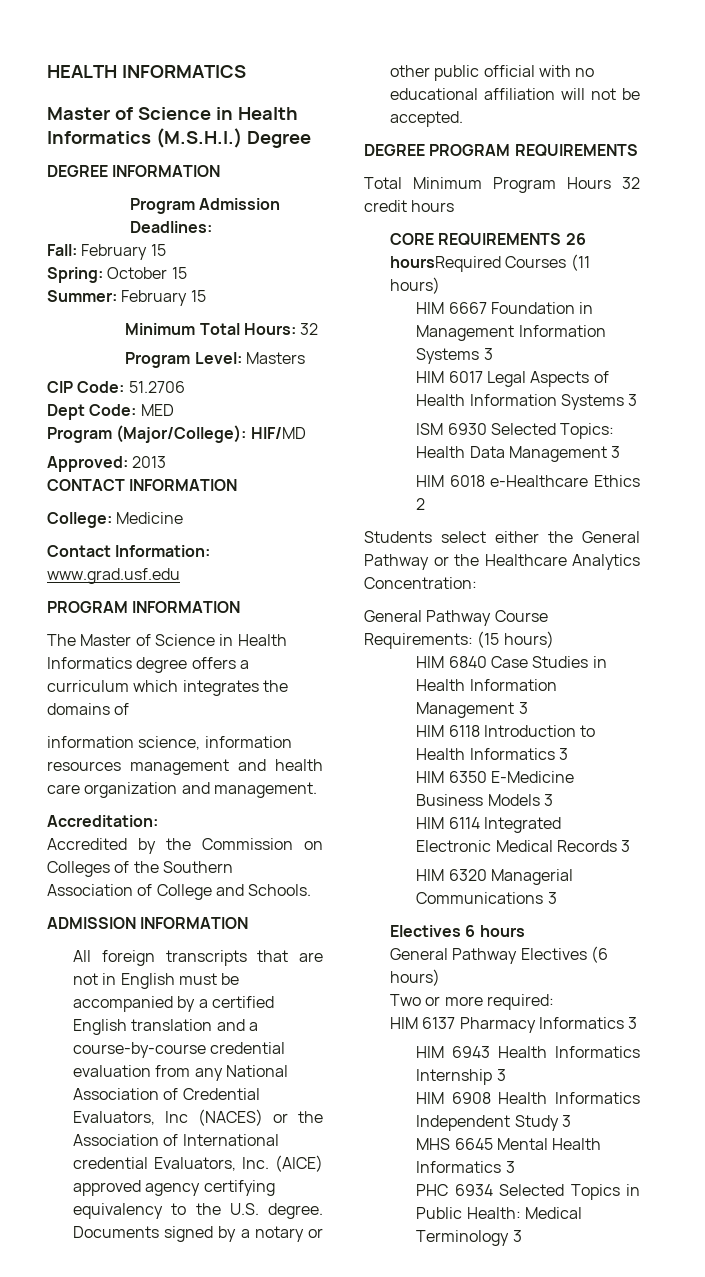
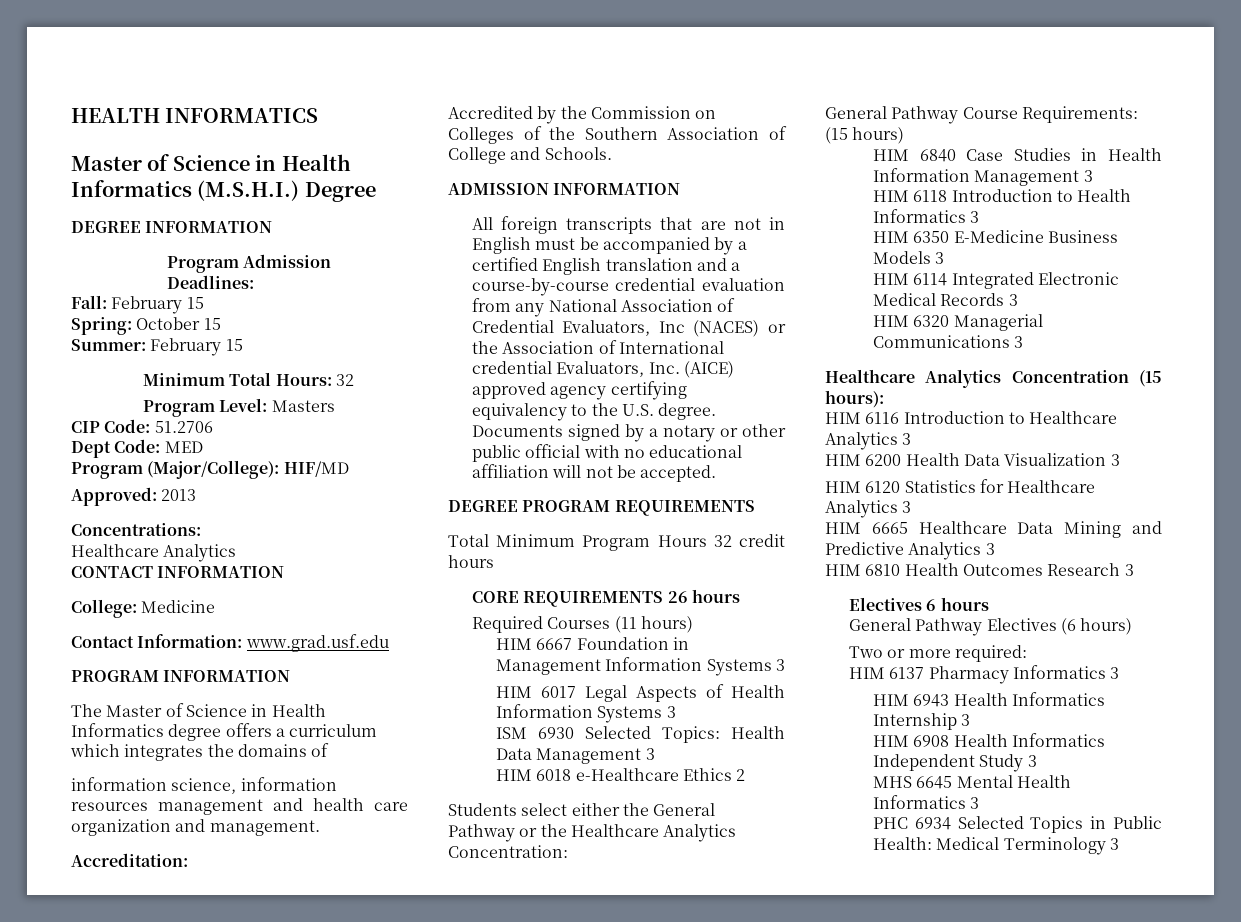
(167, 462) none -> [71,523,201,536] [71,544,237,562] // Concentrations: // Healthcare Analytics
[390,256,502,272] hoursRequired -> [691,589,740,603] [471,616,543,633] hours // Required
(557, 898) none -> [825,369,1162,388] [825,390,884,408] [825,411,1118,424] [825,432,912,450] [825,453,1120,466] [825,479,1096,493] [825,500,912,518] [825,521,1162,538] [825,542,995,560] [825,563,1134,576] // Healthcare Analytics Concentration (15 hours): // HIM 6116 Introduction to Healthcare Analytics 3 // HIM 6200 Health Data Visualization 3 // HIM 6120 Statistics for Healthcare Analytics 3 // HIM 6665 Healthcare Data Mining and Predictive Analytics 3 // HIM 6810 Health Outcomes Research 3

